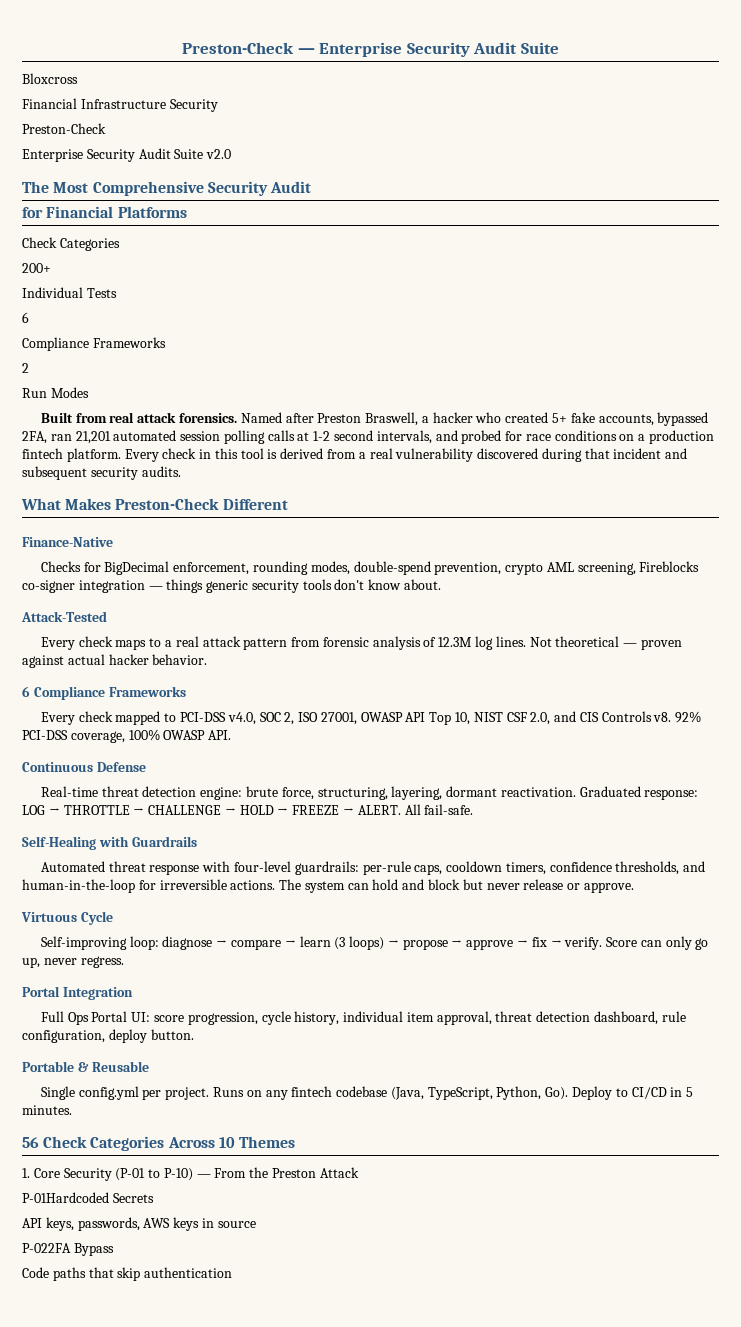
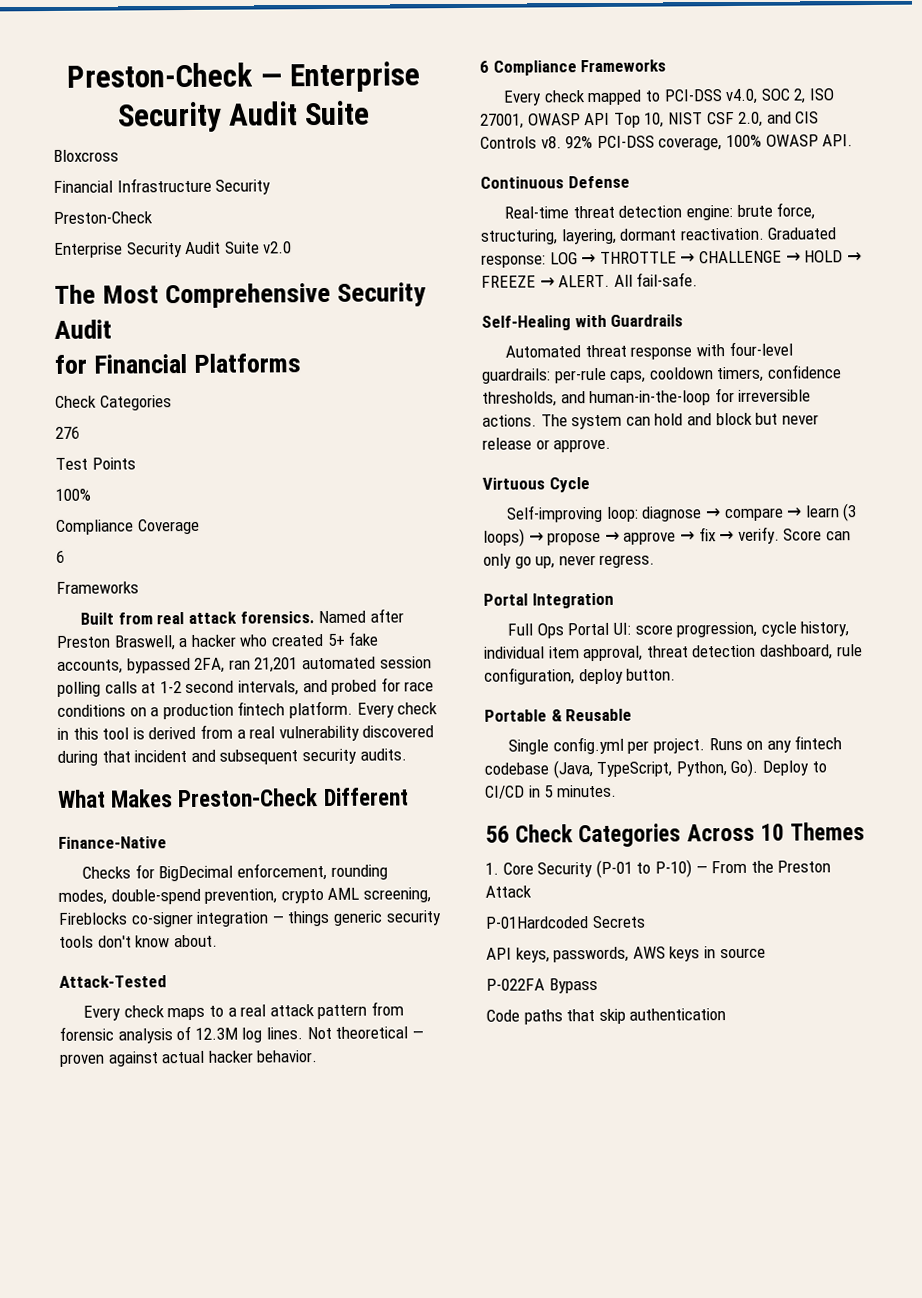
[22,263,51,273] [22,287,117,298] 200+ // Individual Tests -> [55,426,80,439] [55,457,136,470] [55,488,91,501] [56,518,200,535] 276 // Test Points // 100% // Compliance Coverage
[22,337,166,351] [22,363,29,373] [22,387,89,398] Compliance Frameworks // 2 // Run Modes -> [56,581,139,594] Frameworks

